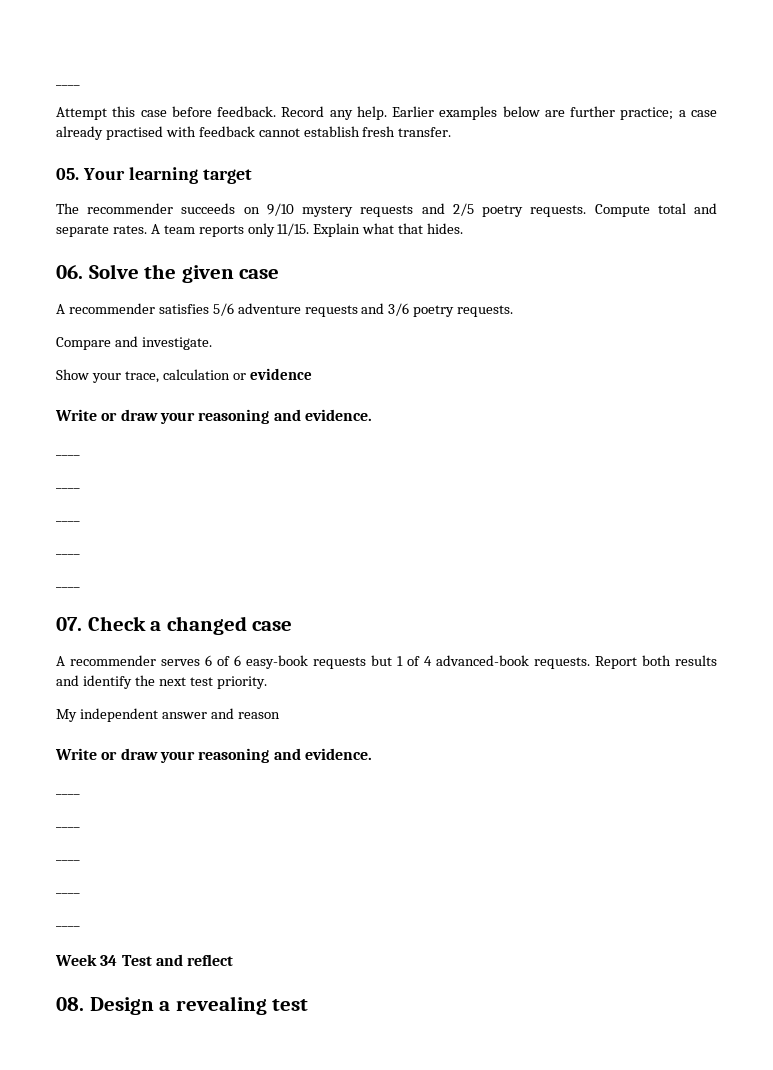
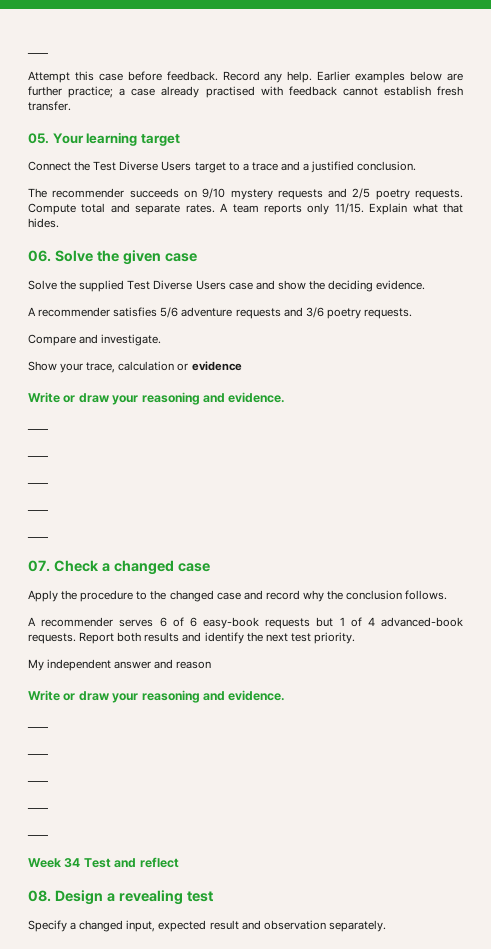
(252, 176) none -> [28,161,417,173] // Connect the Test Diverse Users target to a trace and a justified conclusion.
(280, 274) none -> [28,280,426,292] // Solve the supplied Test Diverse Users case and show the deciding evidence.
(293, 626) none -> [28,590,448,602] // Apply the procedure to the changed case and record why the conclusion follows.
(309, 1005) none -> [28,920,386,932] // Specify a changed input, expected result and observation separately.

